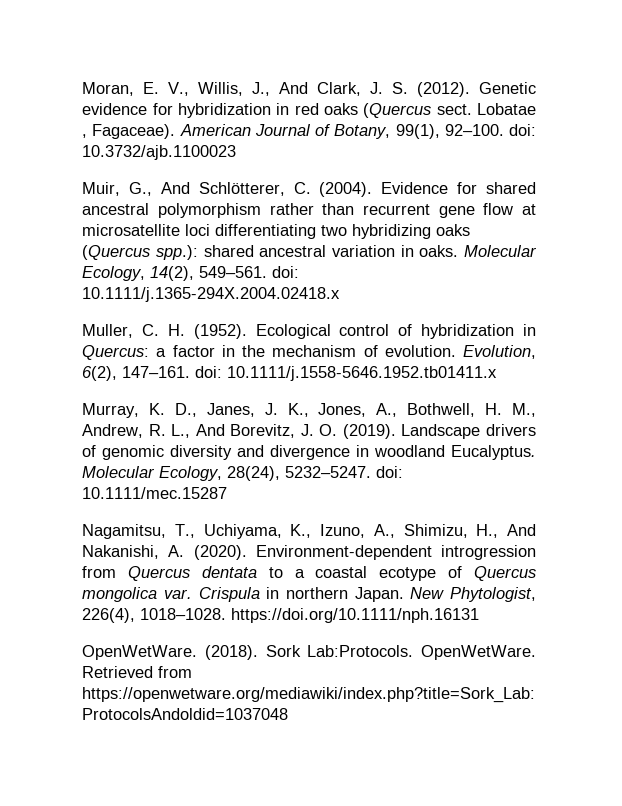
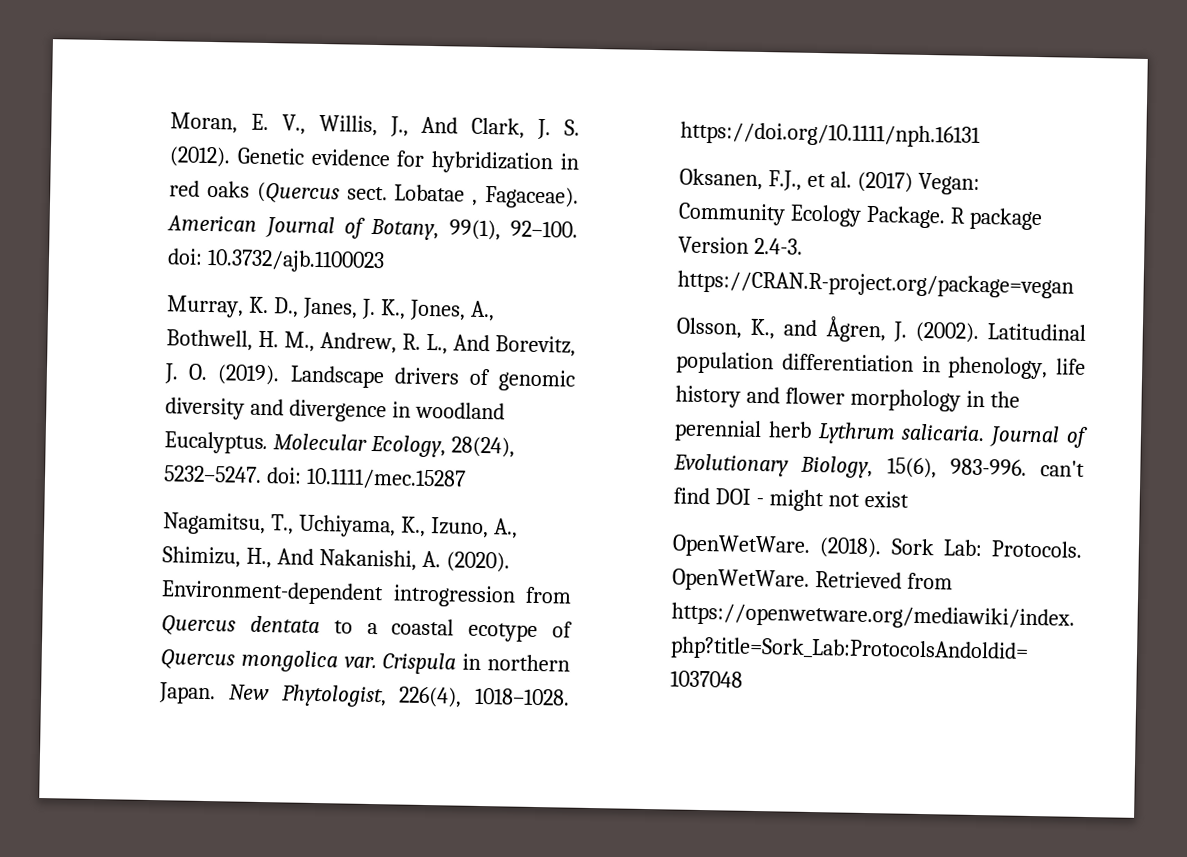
[82,182,536,197] [82,203,536,218] [82,224,471,239] [82,245,537,260] [82,266,300,281] [82,287,341,302] [82,324,536,339] [82,345,536,360] [82,366,498,381] // Muir, G., And Schlötterer, C. (2004). Evidence for shared ancestral polymorphism rather than recurrent gene flow at microsatellite loci differentiating two hybridizing oaks (Quercus spp.): shared ancestral variation in oaks. Molecular Ecology, 14(2), 549–561. doi: 10.1111/j.1365-294X.2004.02418.x // Muller, C. H. (1952). Ecological control of hybridization in Quercus: a factor in the mechanism of evolution. Evolution, 6(2), 147–161. doi: 10.1111/j.1558-5646.1952.tb01411.x -> (386, 261) none
(480, 615) none -> [679,168,980,195] [678,202,1043,231] [678,236,804,255] [677,270,1075,299] [676,316,1086,343] [676,351,1086,380] [675,385,1020,412] [674,419,1088,448] [673,453,1085,479] [673,487,909,512] // Oksanen, F.J., et al. (2017) Vegan: Community Ecology Package. R package Version 2.4-3. https://CRAN.R-project.org/package=vegan // Olsson, K., and Ågren, J. (2002). Latitudinal population differentiation in phenology, life history and flower morphology in the perennial herb Lythrum salicaria. Journal of Evolutionary Biology, 15(6), 983-996. can't find DOI - might not exist
[307,645,414,657] Lab:Protocols. -> [942,539,1083,558] Lab: Protocols.

